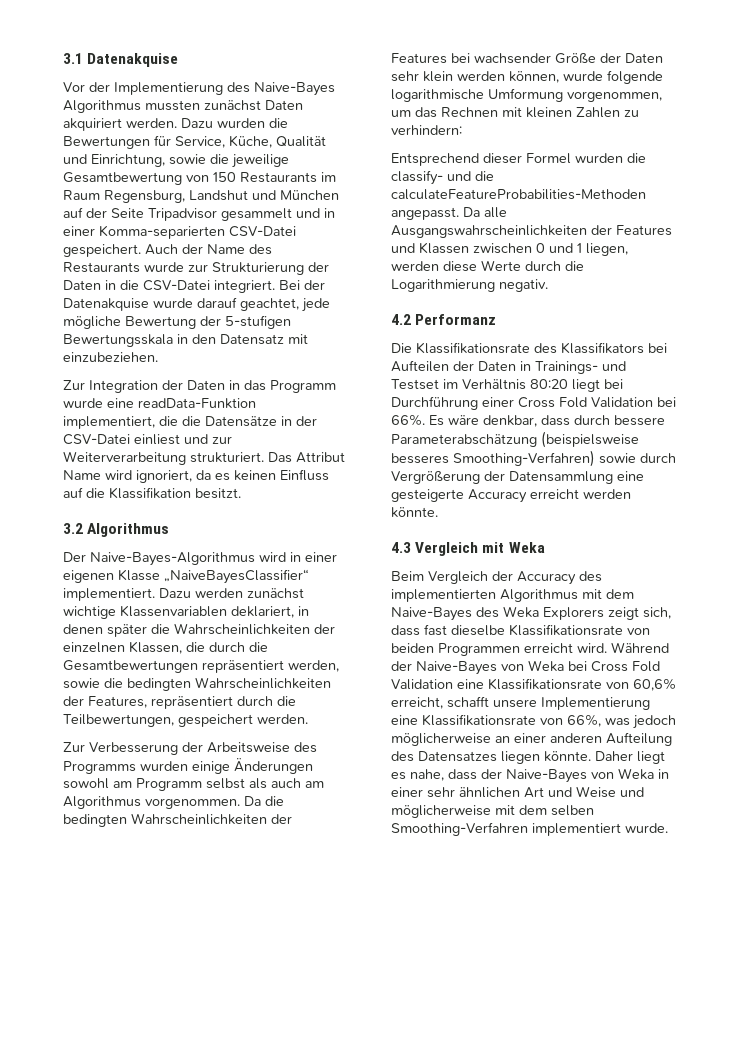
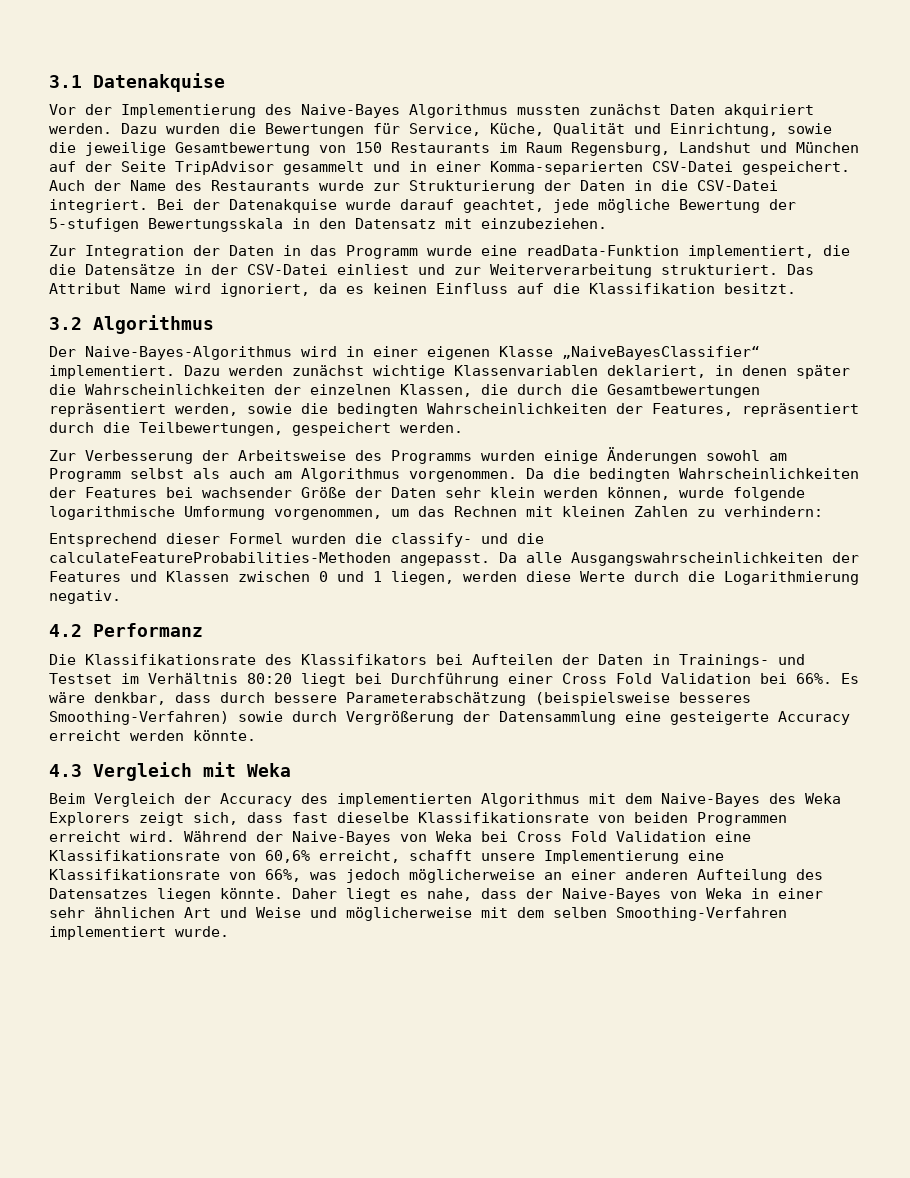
[148,208,217,221] Tripadvisor -> [175,161,274,175] TripAdvisor

